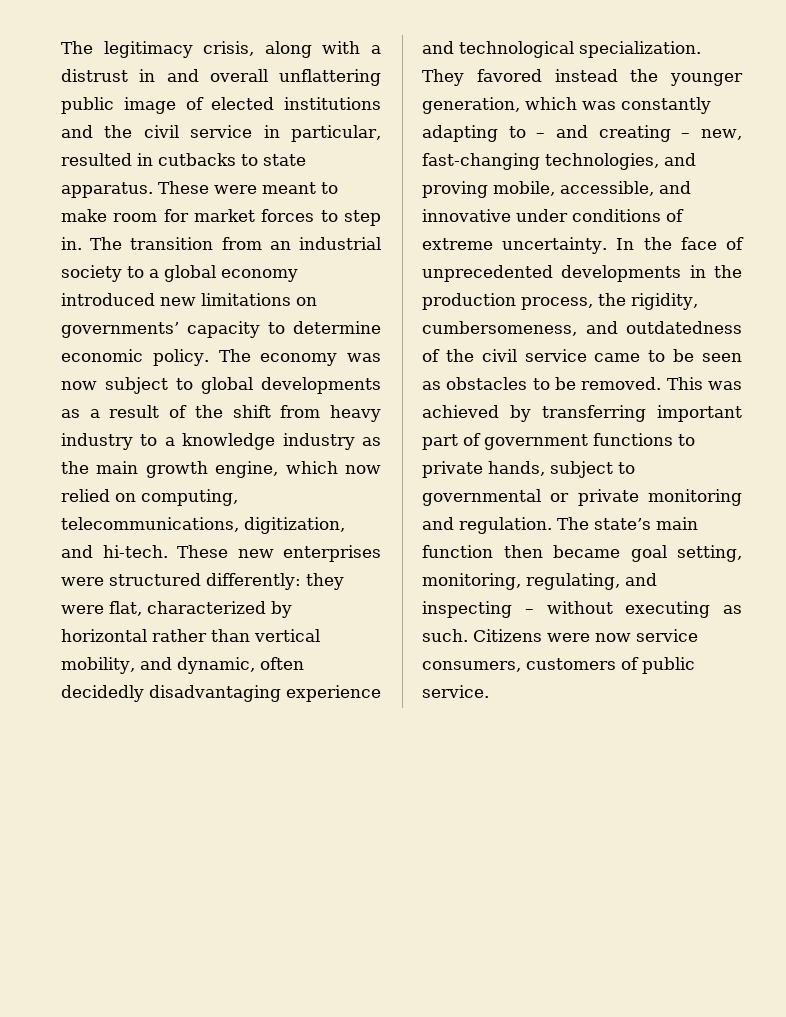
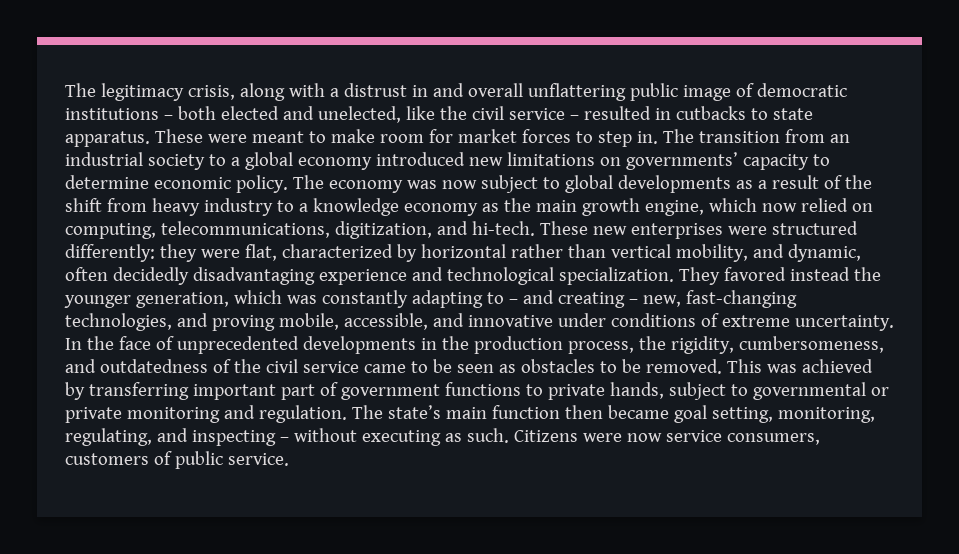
[211,97,381,110] [61,125,382,142] elected institutions and the civil service in particular, -> [756,83,847,97] [65,106,579,123] democratic institutions – both elected and unelected, like the civil service –
[282,433,355,450] industry -> [403,203,478,216] economy

